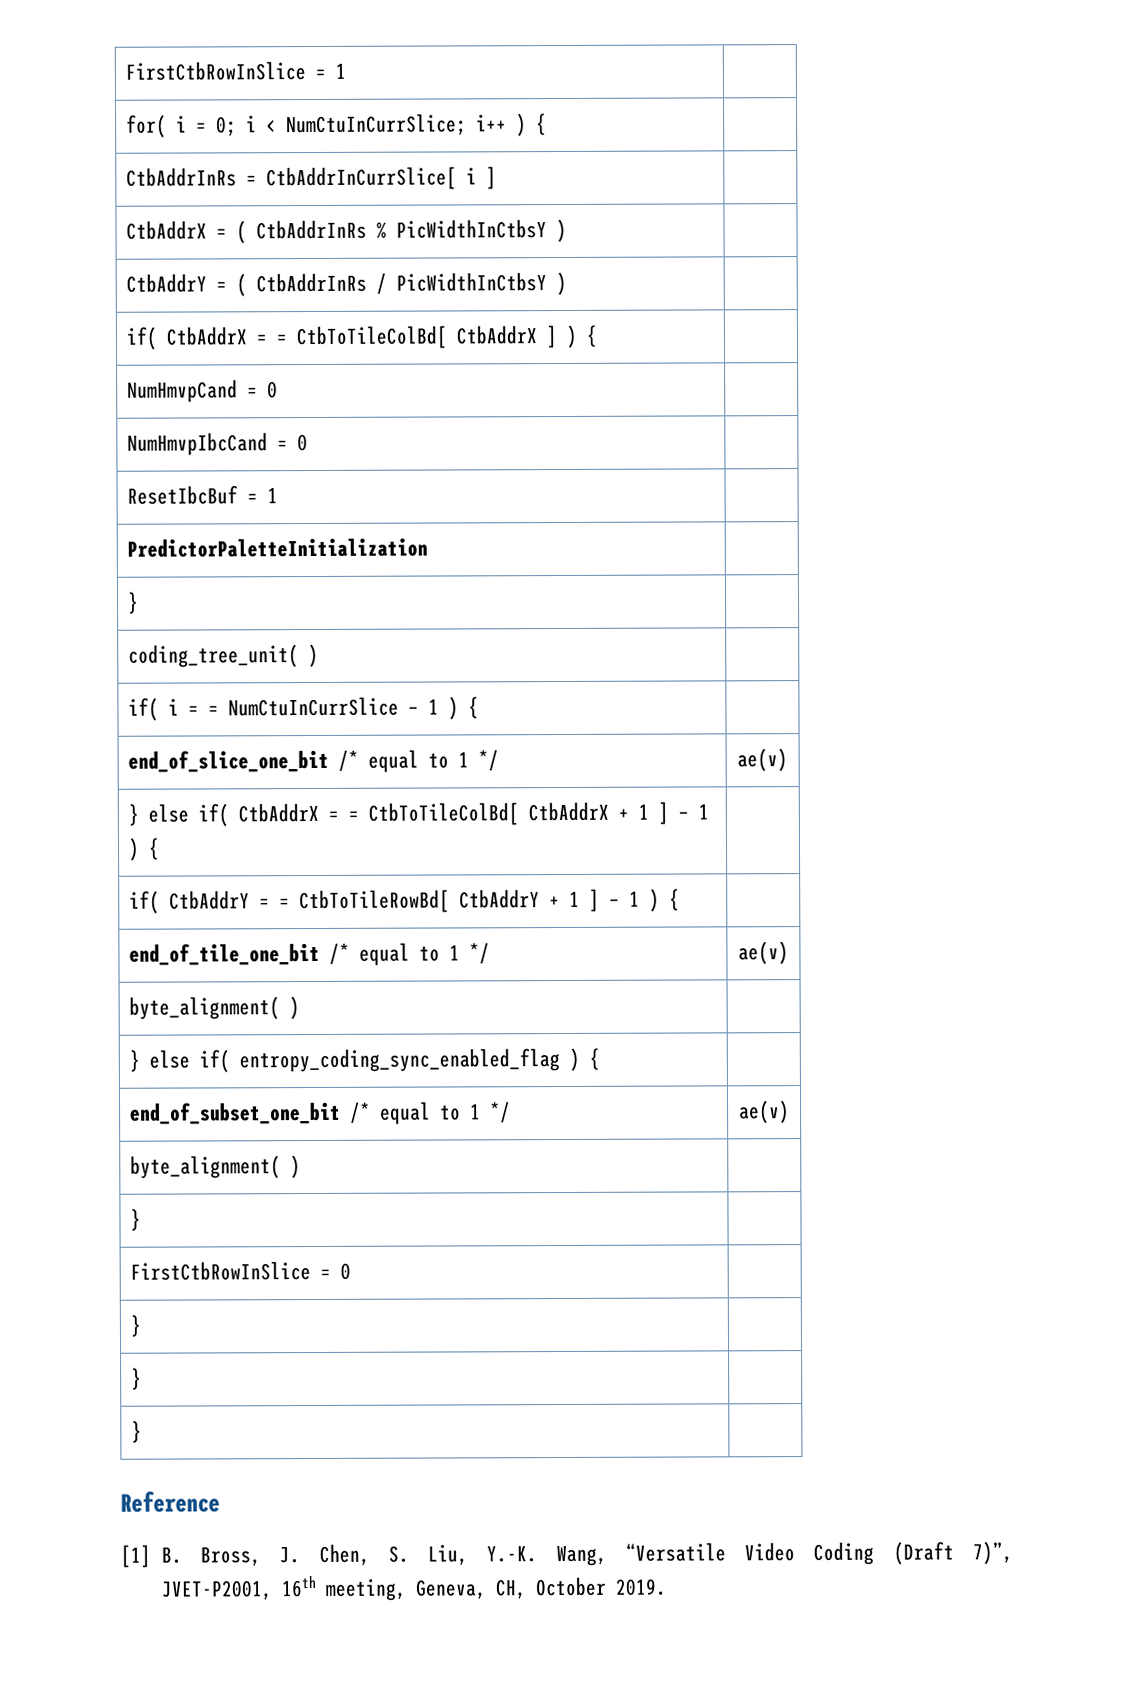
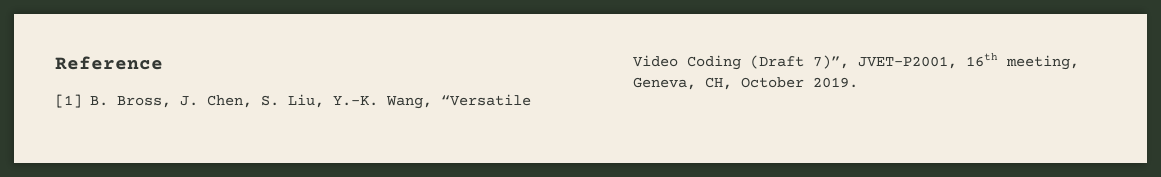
[124,61,346,81] [125,113,547,138] [125,166,497,191] [125,218,567,244] [125,271,567,297] [125,324,597,350] [126,379,278,403] [126,432,308,456] [126,485,278,505] [126,537,428,558] [126,591,139,614] [127,643,319,668] [127,696,479,721] [127,749,499,773] [737,748,788,772] [127,801,709,827] [127,837,160,861] [128,888,680,914] [128,942,490,966] [738,941,789,965] [128,996,300,1020] [128,1047,600,1073] [129,1101,511,1125] [739,1100,790,1124] [129,1155,301,1179] [129,1208,141,1231] [129,1261,351,1281] [129,1314,141,1337] [130,1367,142,1390] [130,1420,142,1443] FirstCtbRowInSlice = 1 | // for( i = 0; i < NumCtuInCurrSlice; i++ ) { | // CtbAddrInRs = CtbAddrInCurrSlice[ i ] | // CtbAddrX = ( CtbAddrInRs % PicWidthInCtbsY ) | // CtbAddrY = ( CtbAddrInRs / PicWidthInCtbsY ) | // if( CtbAddrX = = CtbToTileColBd[ CtbAddrX ] ) { | // NumHmvpCand = 0 | // NumHmvpIbcCand = 0 | // ResetIbcBuf = 1 | // PredictorPaletteInitialization | // } | // coding_tree_unit( ) | // if( i = = NumCtuInCurrSlice − 1 ) { | // end_of_slice_one_bit /* equal to 1 */ | ae(v) // } else if( CtbAddrX = = CtbToTileColBd[ CtbAddrX + 1 ] − 1 ) { | // if( CtbAddrY = = CtbToTileRowBd[ CtbAddrY + 1 ] − 1 ) { | // end_of_tile_one_bit /* equal to 1 */ | ae(v) // byte_alignment( ) | // } else if( entropy_coding_sync_enabled_flag ) { | // end_of_subset_one_bit /* equal to 1 */ | ae(v) // byte_alignment( ) | // } | // FirstCtbRowInSlice = 0 | // } | // } | // } | // -> (55, 63) none

